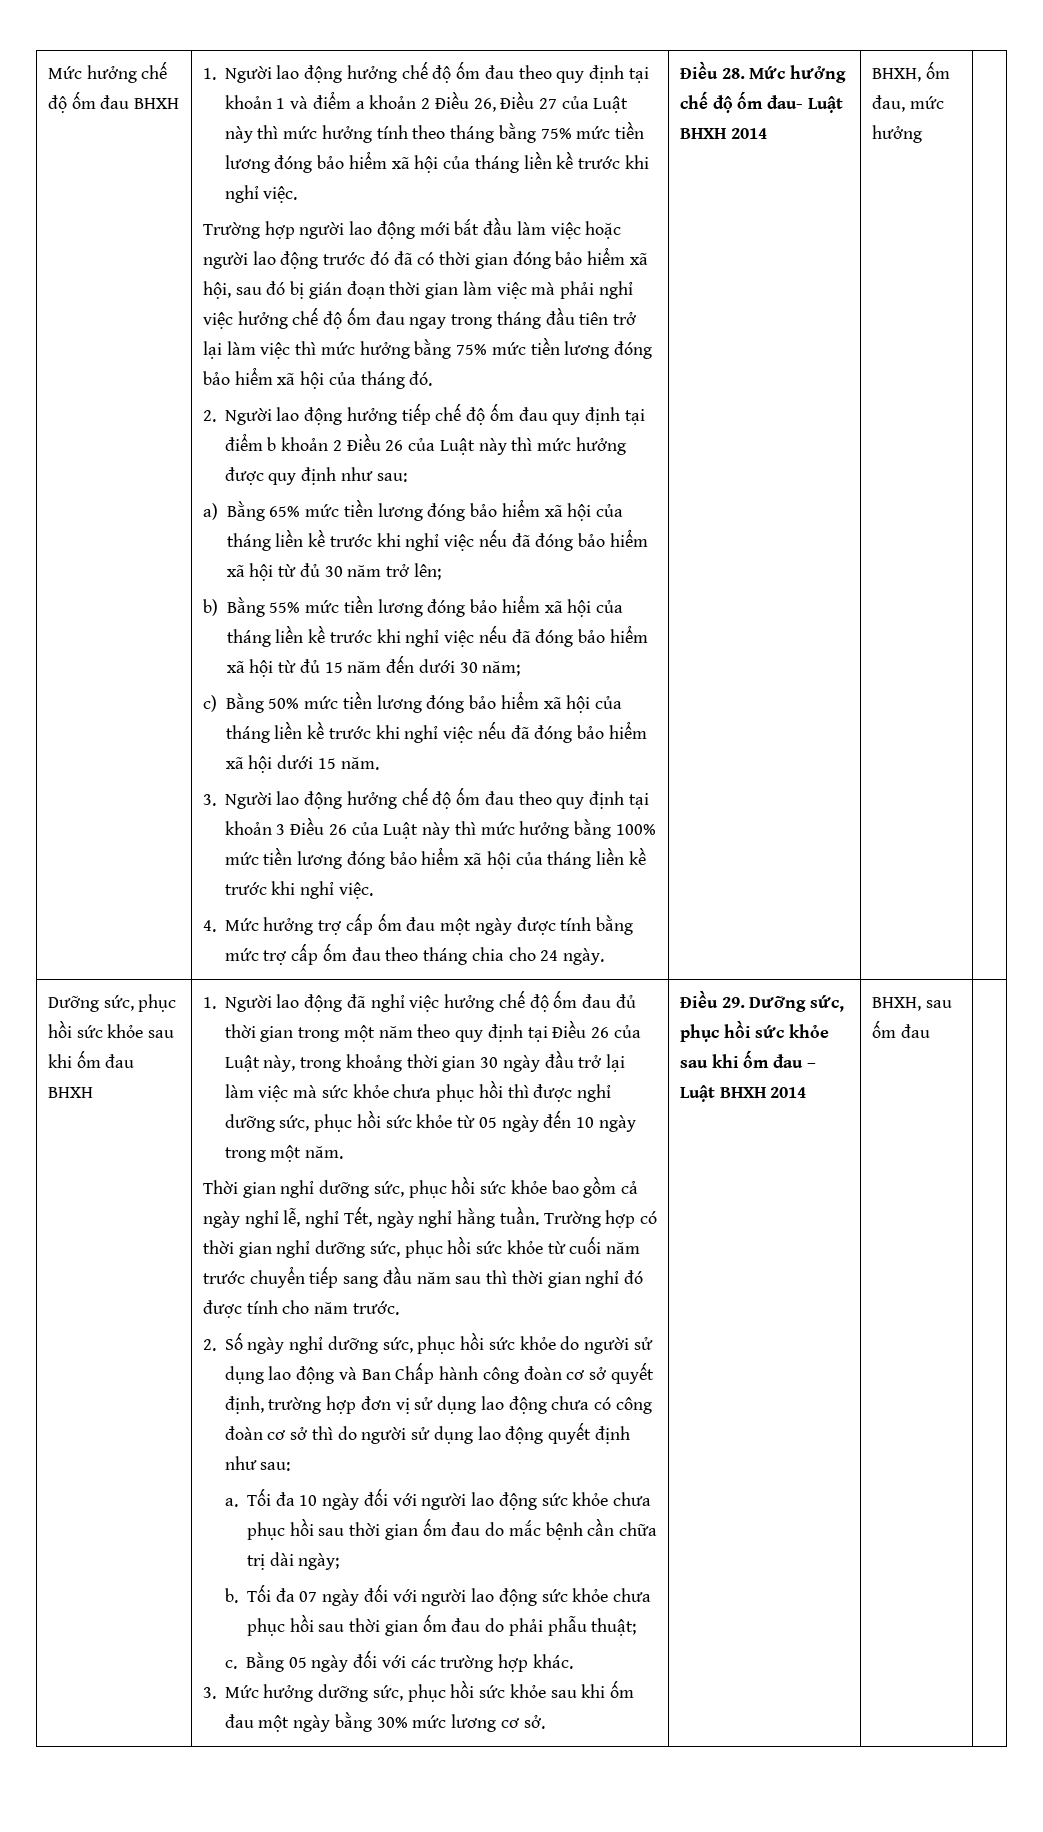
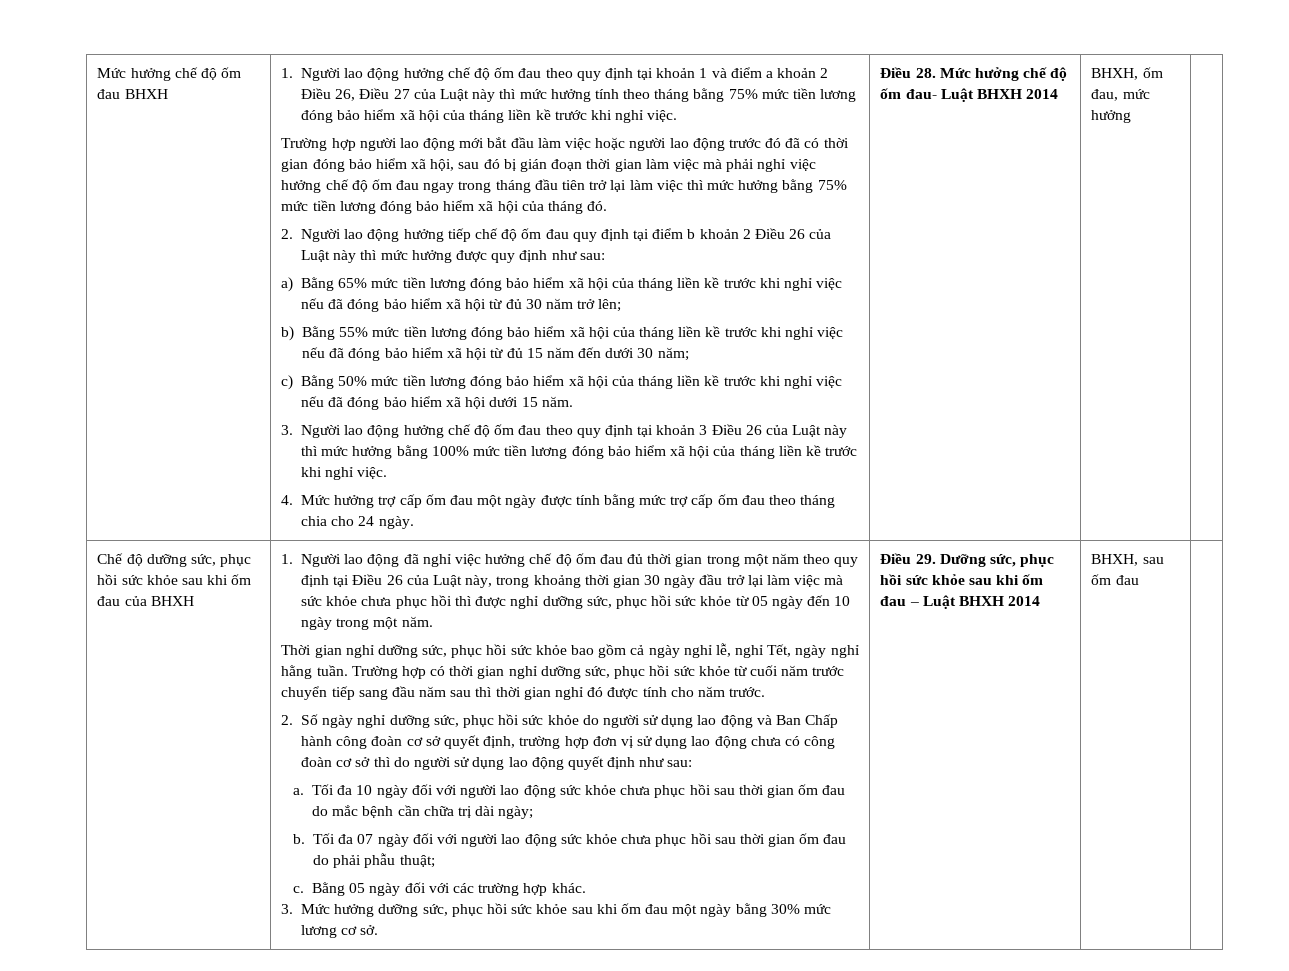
[47,994,177,1012] [47,1020,175,1038] [47,1050,135,1068] Dưỡng sức, phục hồi sức khỏe sau khi ốm đau -> [97,553,252,567] [97,574,252,585] [97,596,147,606] Chế độ dưỡng sức, phục hồi sức khỏe sau khi ốm đau của

